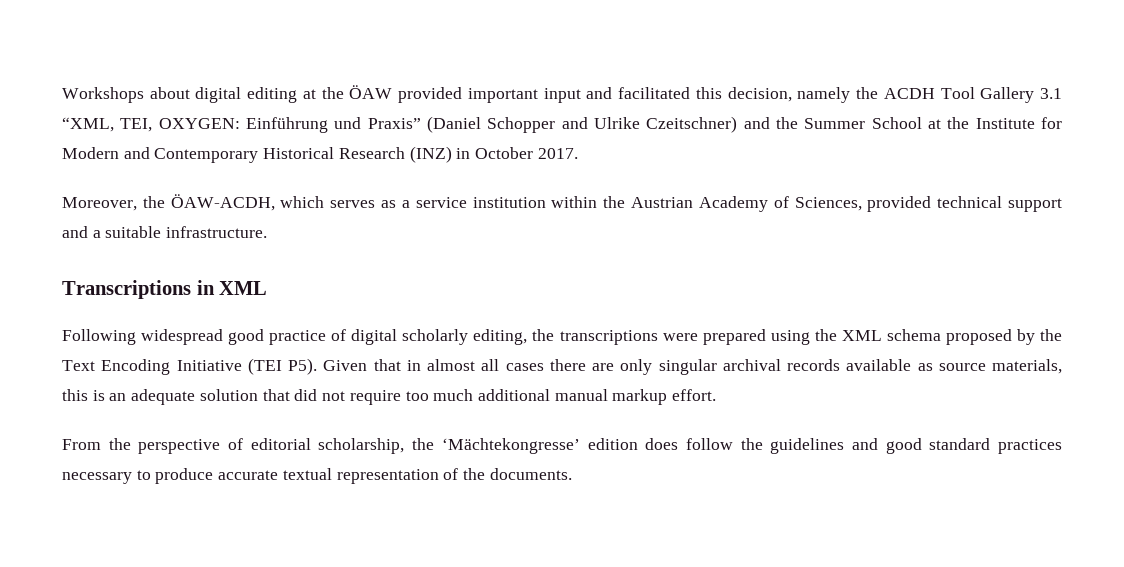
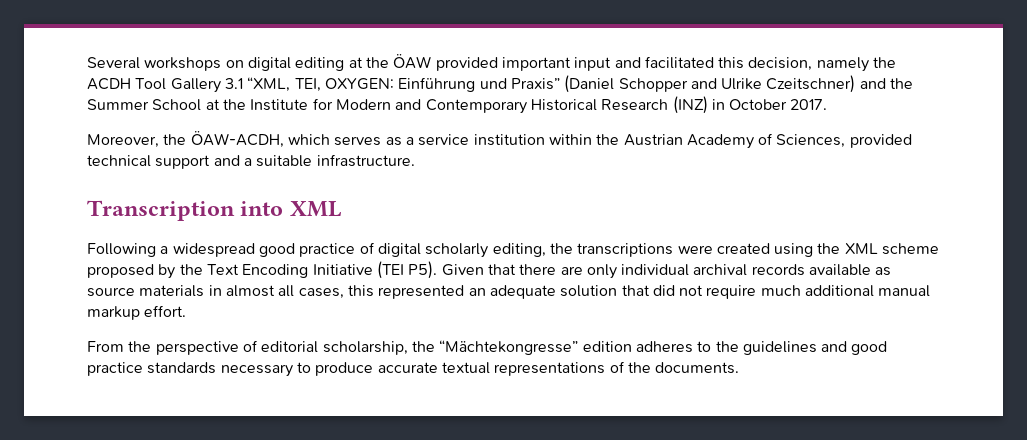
[62,87,190,103] Workshops about -> [87,57,244,71] Several workshops on
[62,280,215,299] Transcriptions in -> [87,200,284,221] Transcription into
(136, 337) none -> [160,246,169,254] a
[702,329,766,345] prepared -> [716,243,770,254] created
[886,329,941,341] schema -> [882,243,940,255] scheme
[406,359,544,371] in almost all cases -> (516, 269) none
[658,359,717,375] singular -> [621,264,690,276] individual
[992,359,1062,374] [62,389,105,401] materials, this is -> [139,285,465,299] materials in almost all cases, this represented
[405,391,429,401] too -> (757, 292) none
[441,438,733,454] ‘Mächtekongresse’ edition does follow -> [439,340,712,355] “Mächtekongresse” edition adheres to
[929,438,1062,454] standard practices -> [87,362,217,376] practice standards
[336,469,439,484] representation -> [494,362,606,376] representations

